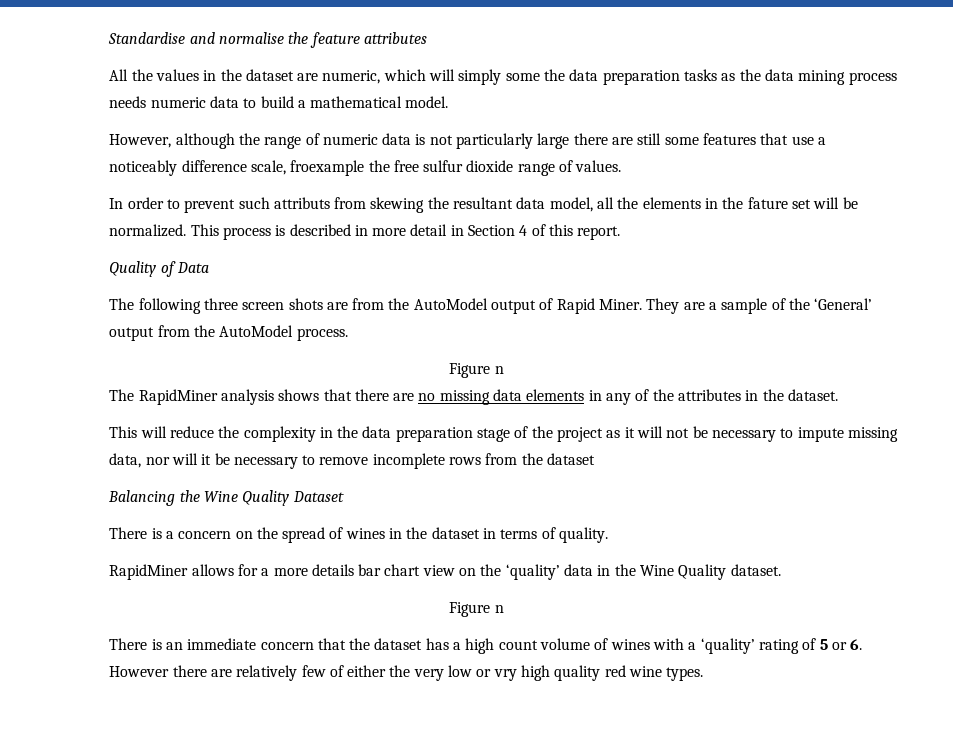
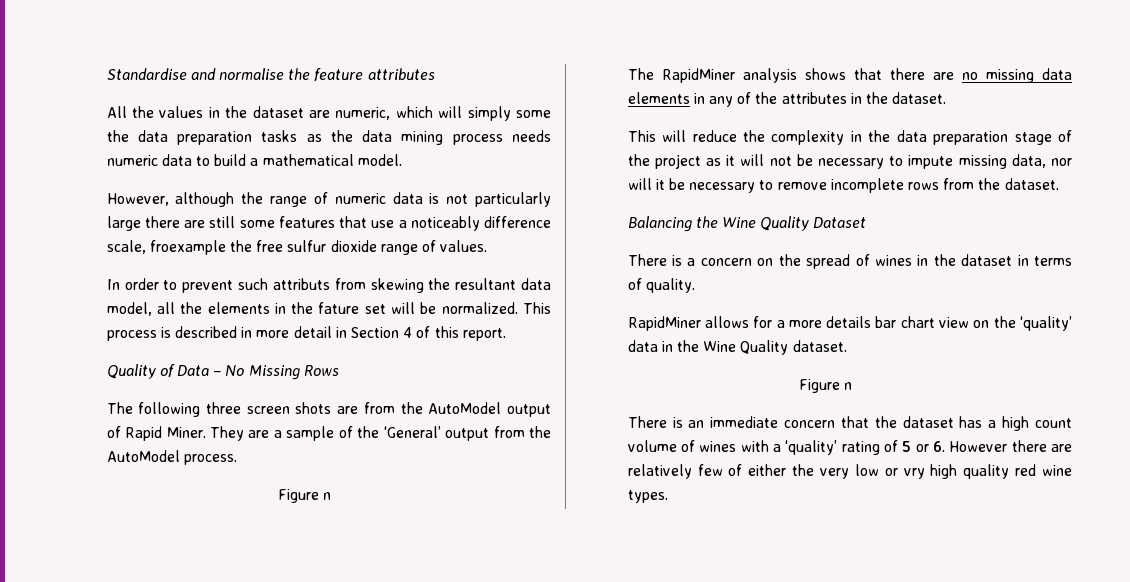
(209, 267) none -> [213,365,339,380] – No Missing Rows
[547,453,596,465] dataset -> [1004,178,1059,190] dataset.

